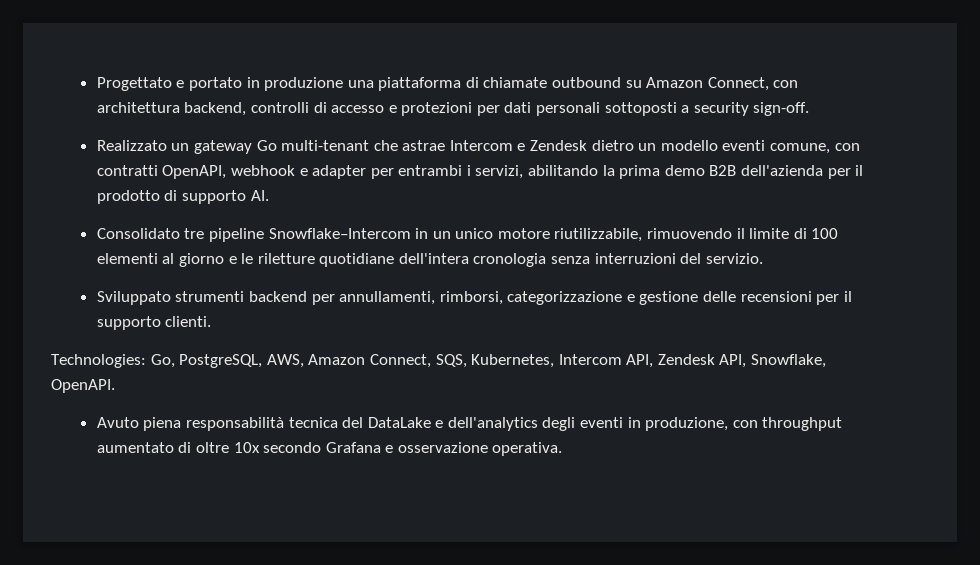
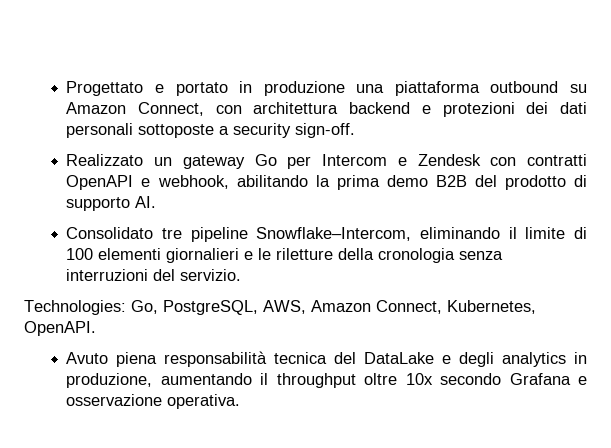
[465,77,548,88] di chiamate -> (480, 88) none
[184,102,385,116] backend, controlli di accesso -> [349,102,411,114] backend
[476,105,500,116] per -> [526,102,549,114] dei
[604,102,677,116] sottoposti -> [138,124,215,138] sottoposte
[281,140,860,154] [96,165,524,179] multi-tenant che astrae Intercom e Zendesk dietro un modello eventi comune, con contratti OpenAPI, webhook e adapter per entrambi i servizi, -> [287,154,587,169] [66,175,229,190] per Intercom e Zendesk con contratti OpenAPI e webhook,
[741,165,864,179] dell'azienda per il -> [474,175,497,187] del
[268,228,733,242] Snowflake–Intercom in un unico motore riutilizzabile, rimuovendo -> [256,227,501,241] Snowflake–Intercom, eliminando
[162,253,224,267] al giorno -> [166,248,240,263] giornalieri
[319,253,469,267] quotidiane dell'intera -> [338,248,375,260] della
[96,291,852,305] [96,316,212,330] // Sviluppato strumenti backend per annullamenti, rimborsi, categorizzazione e gestione delle recensioni per il supporto clienti. -> (242, 275) none
[435,354,827,368] SQS, Kubernetes, Intercom API, Zendesk API, Snowflake, -> [447,300,536,314] Kubernetes,
[447,417,843,431] [96,442,192,453] dell'analytics degli eventi in produzione, con throughput aumentato di -> [459,352,587,367] [66,373,356,388] degli analytics in produzione, aumentando il throughput

